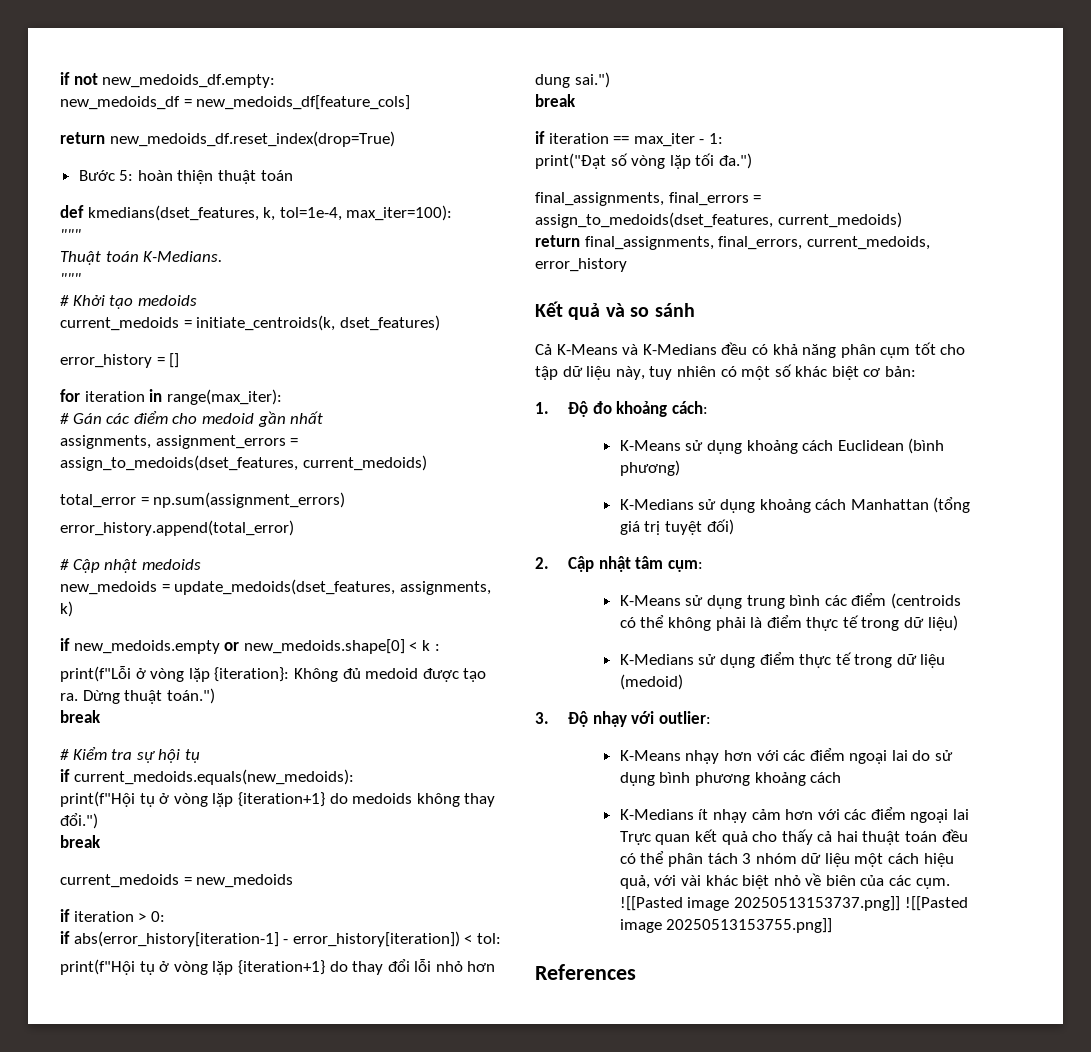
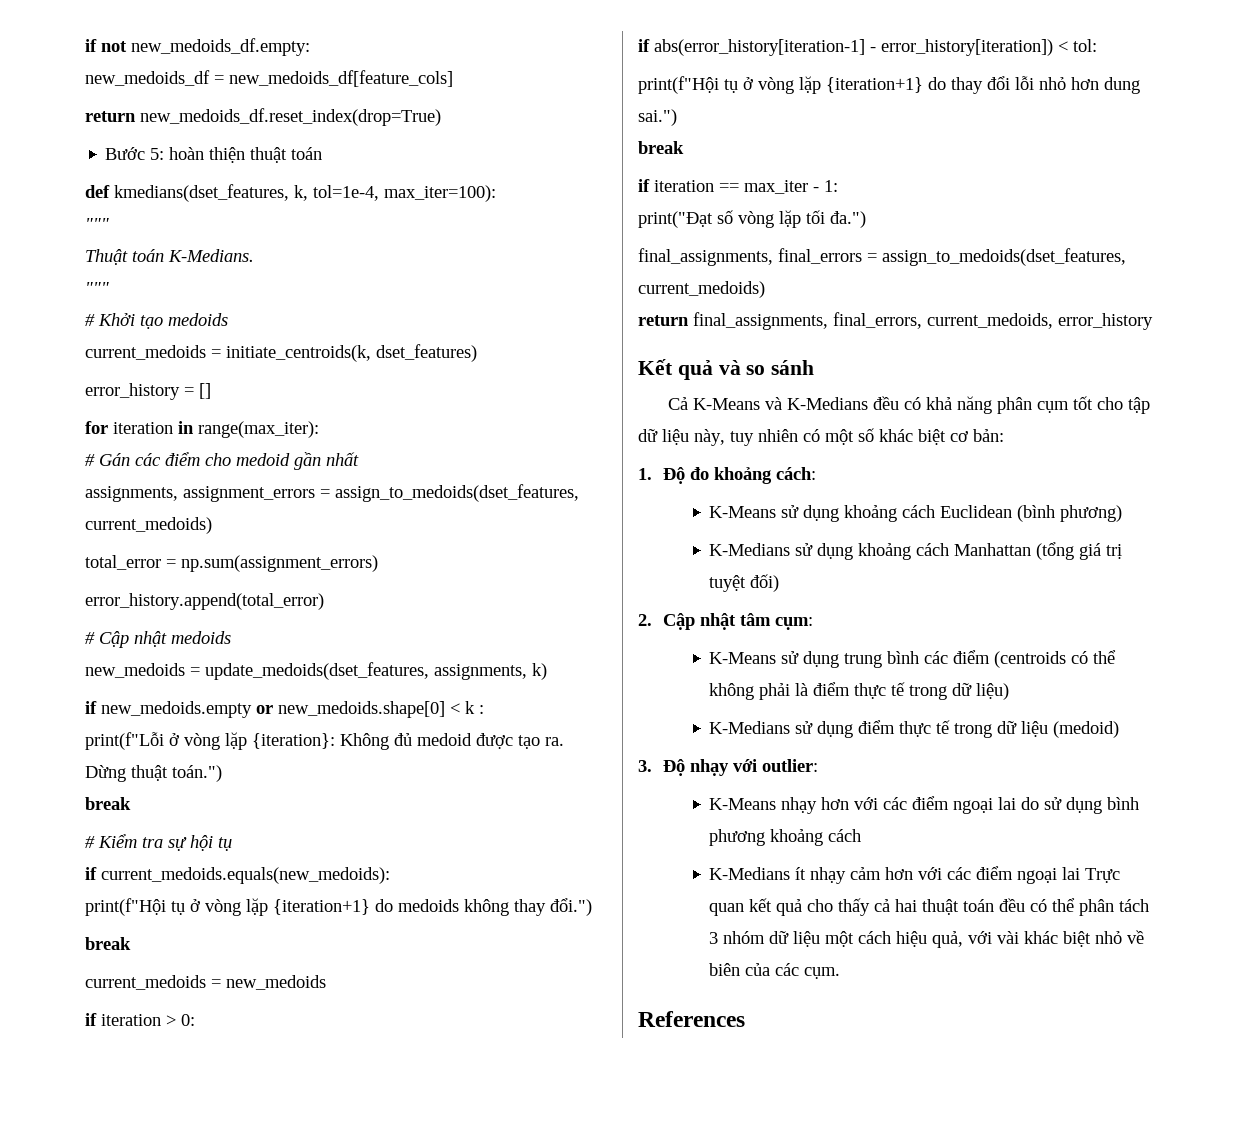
[619,896,968,911] [619,918,833,933] ![[Pasted image 20250513153737.png]] ![[Pasted image 20250513153755.png]] -> (841, 973) none

